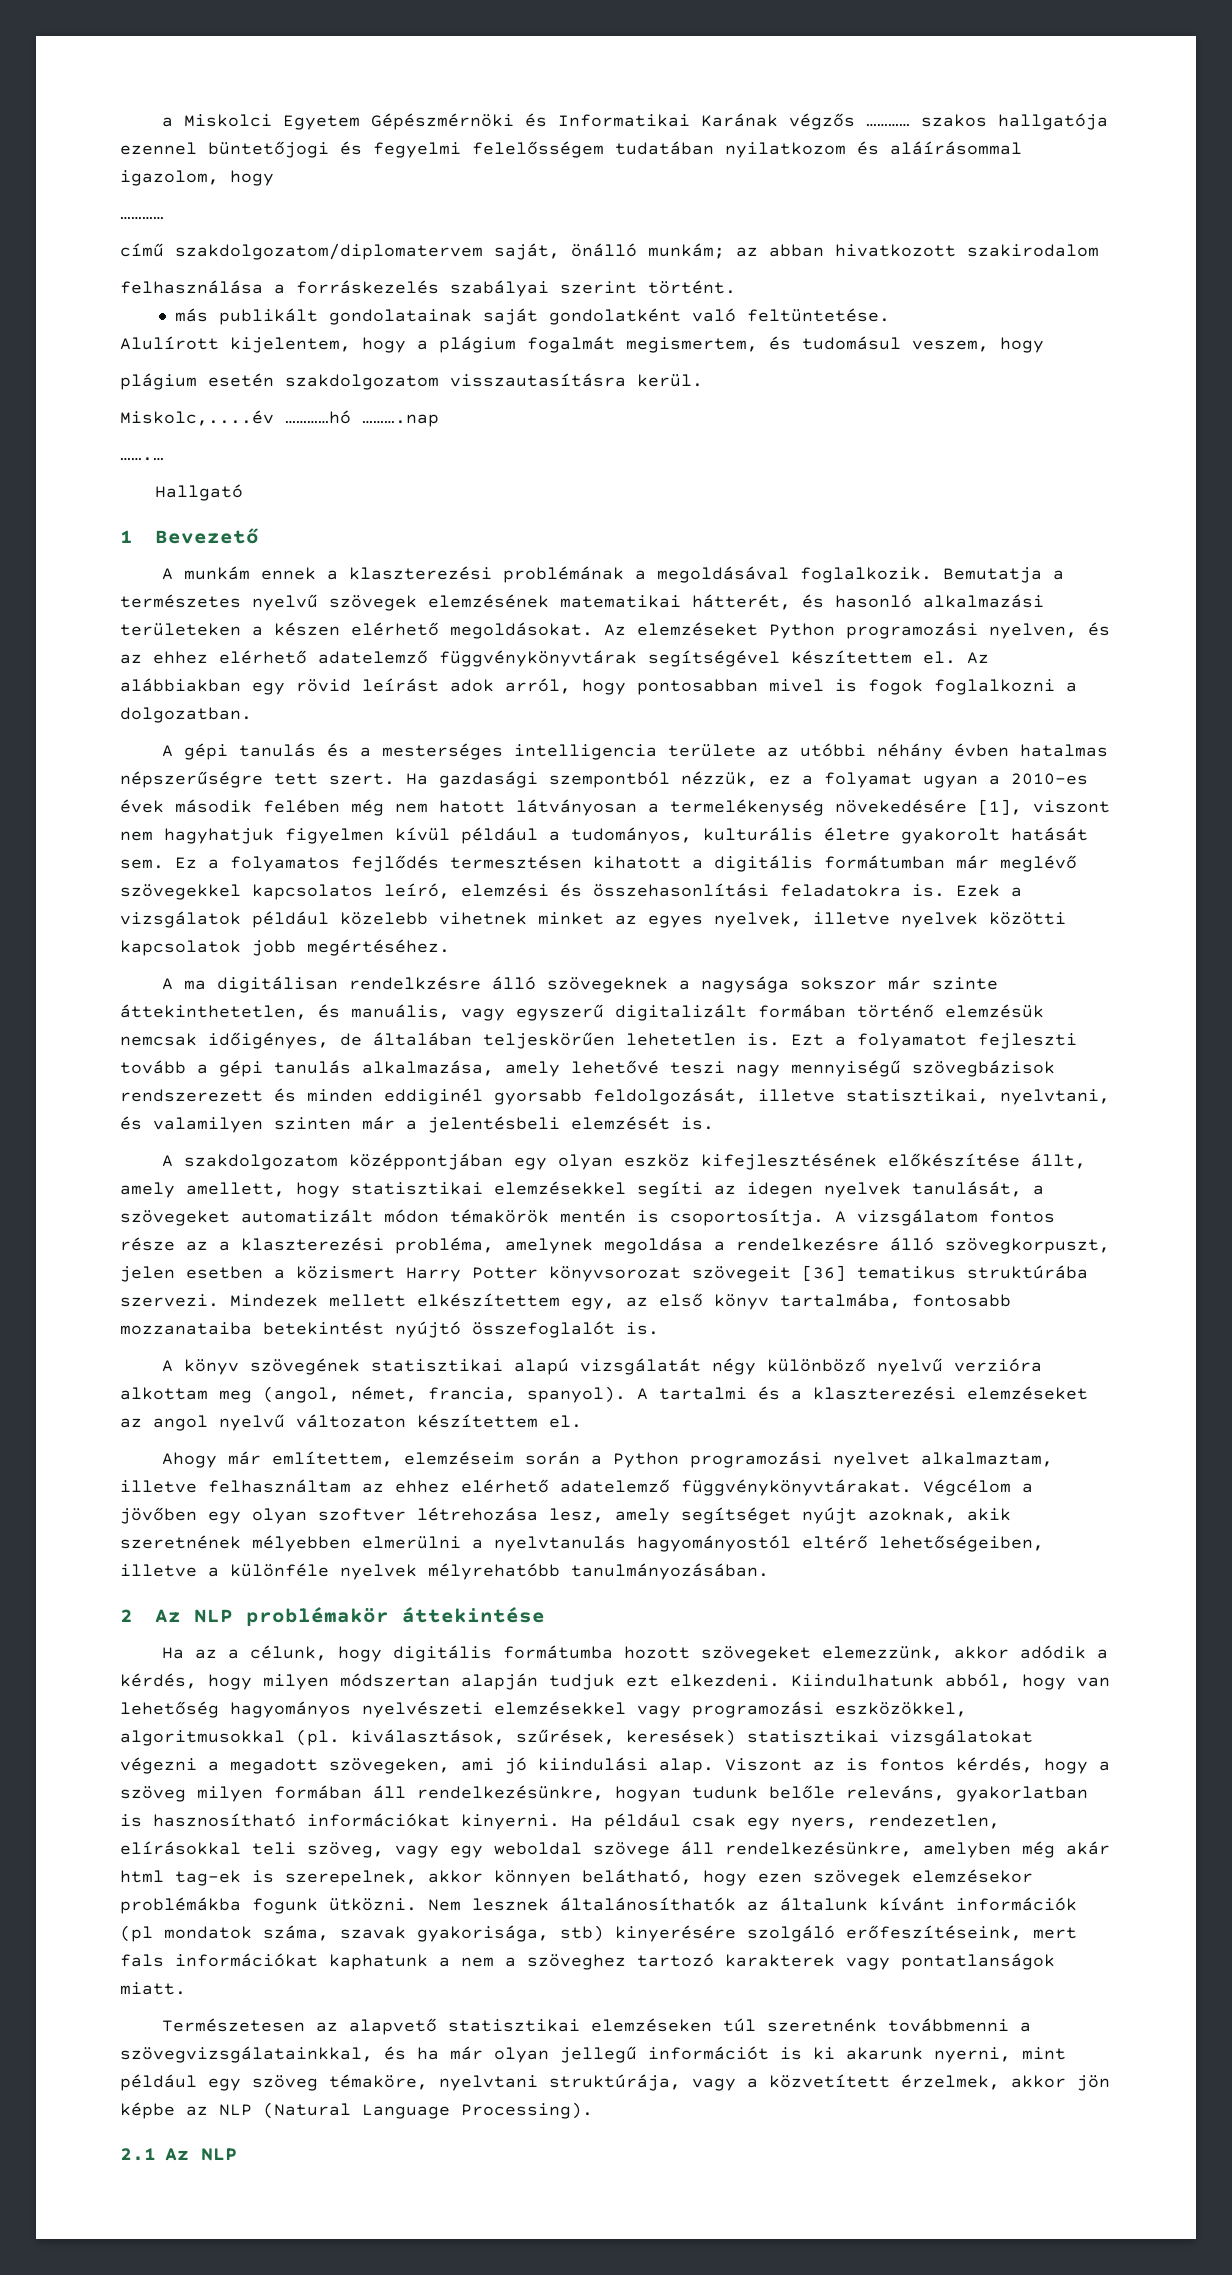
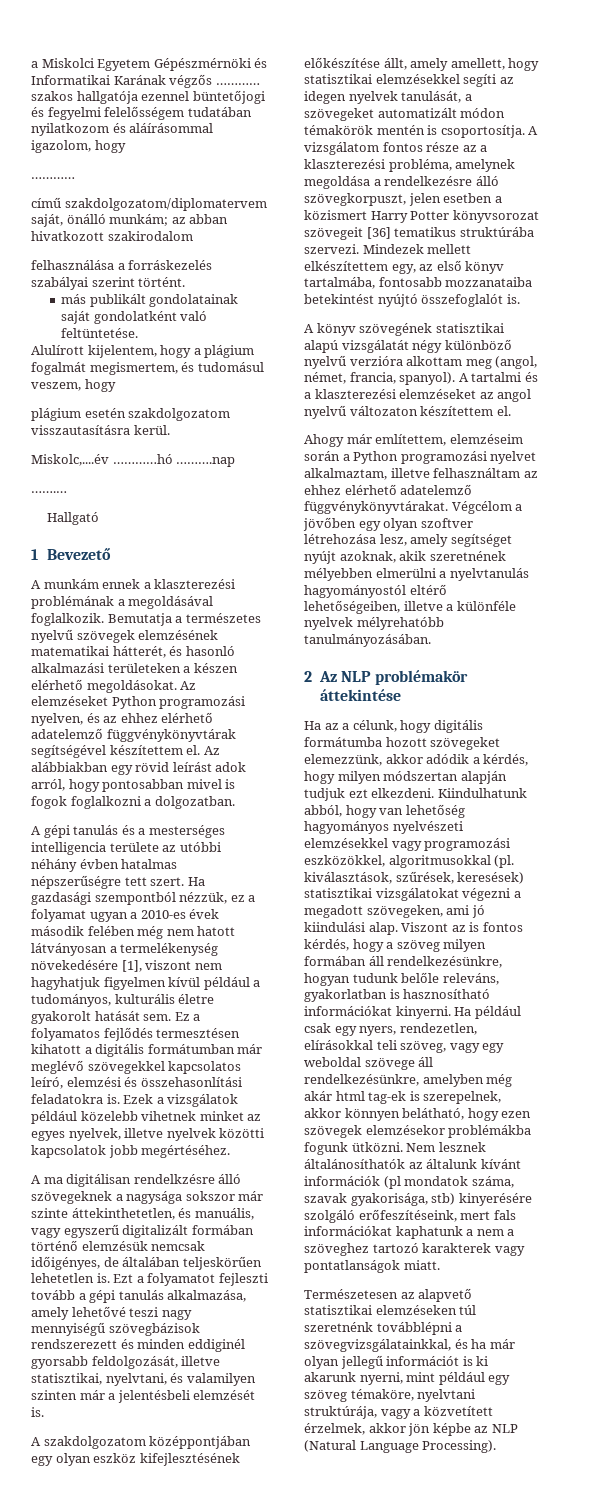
[887,2018,1009,2032] továbbmenni -> [376,1322,452,1335] továbblépni
[120,2148,237,2161] // 2.1 Az NLP -> (497, 1446) none

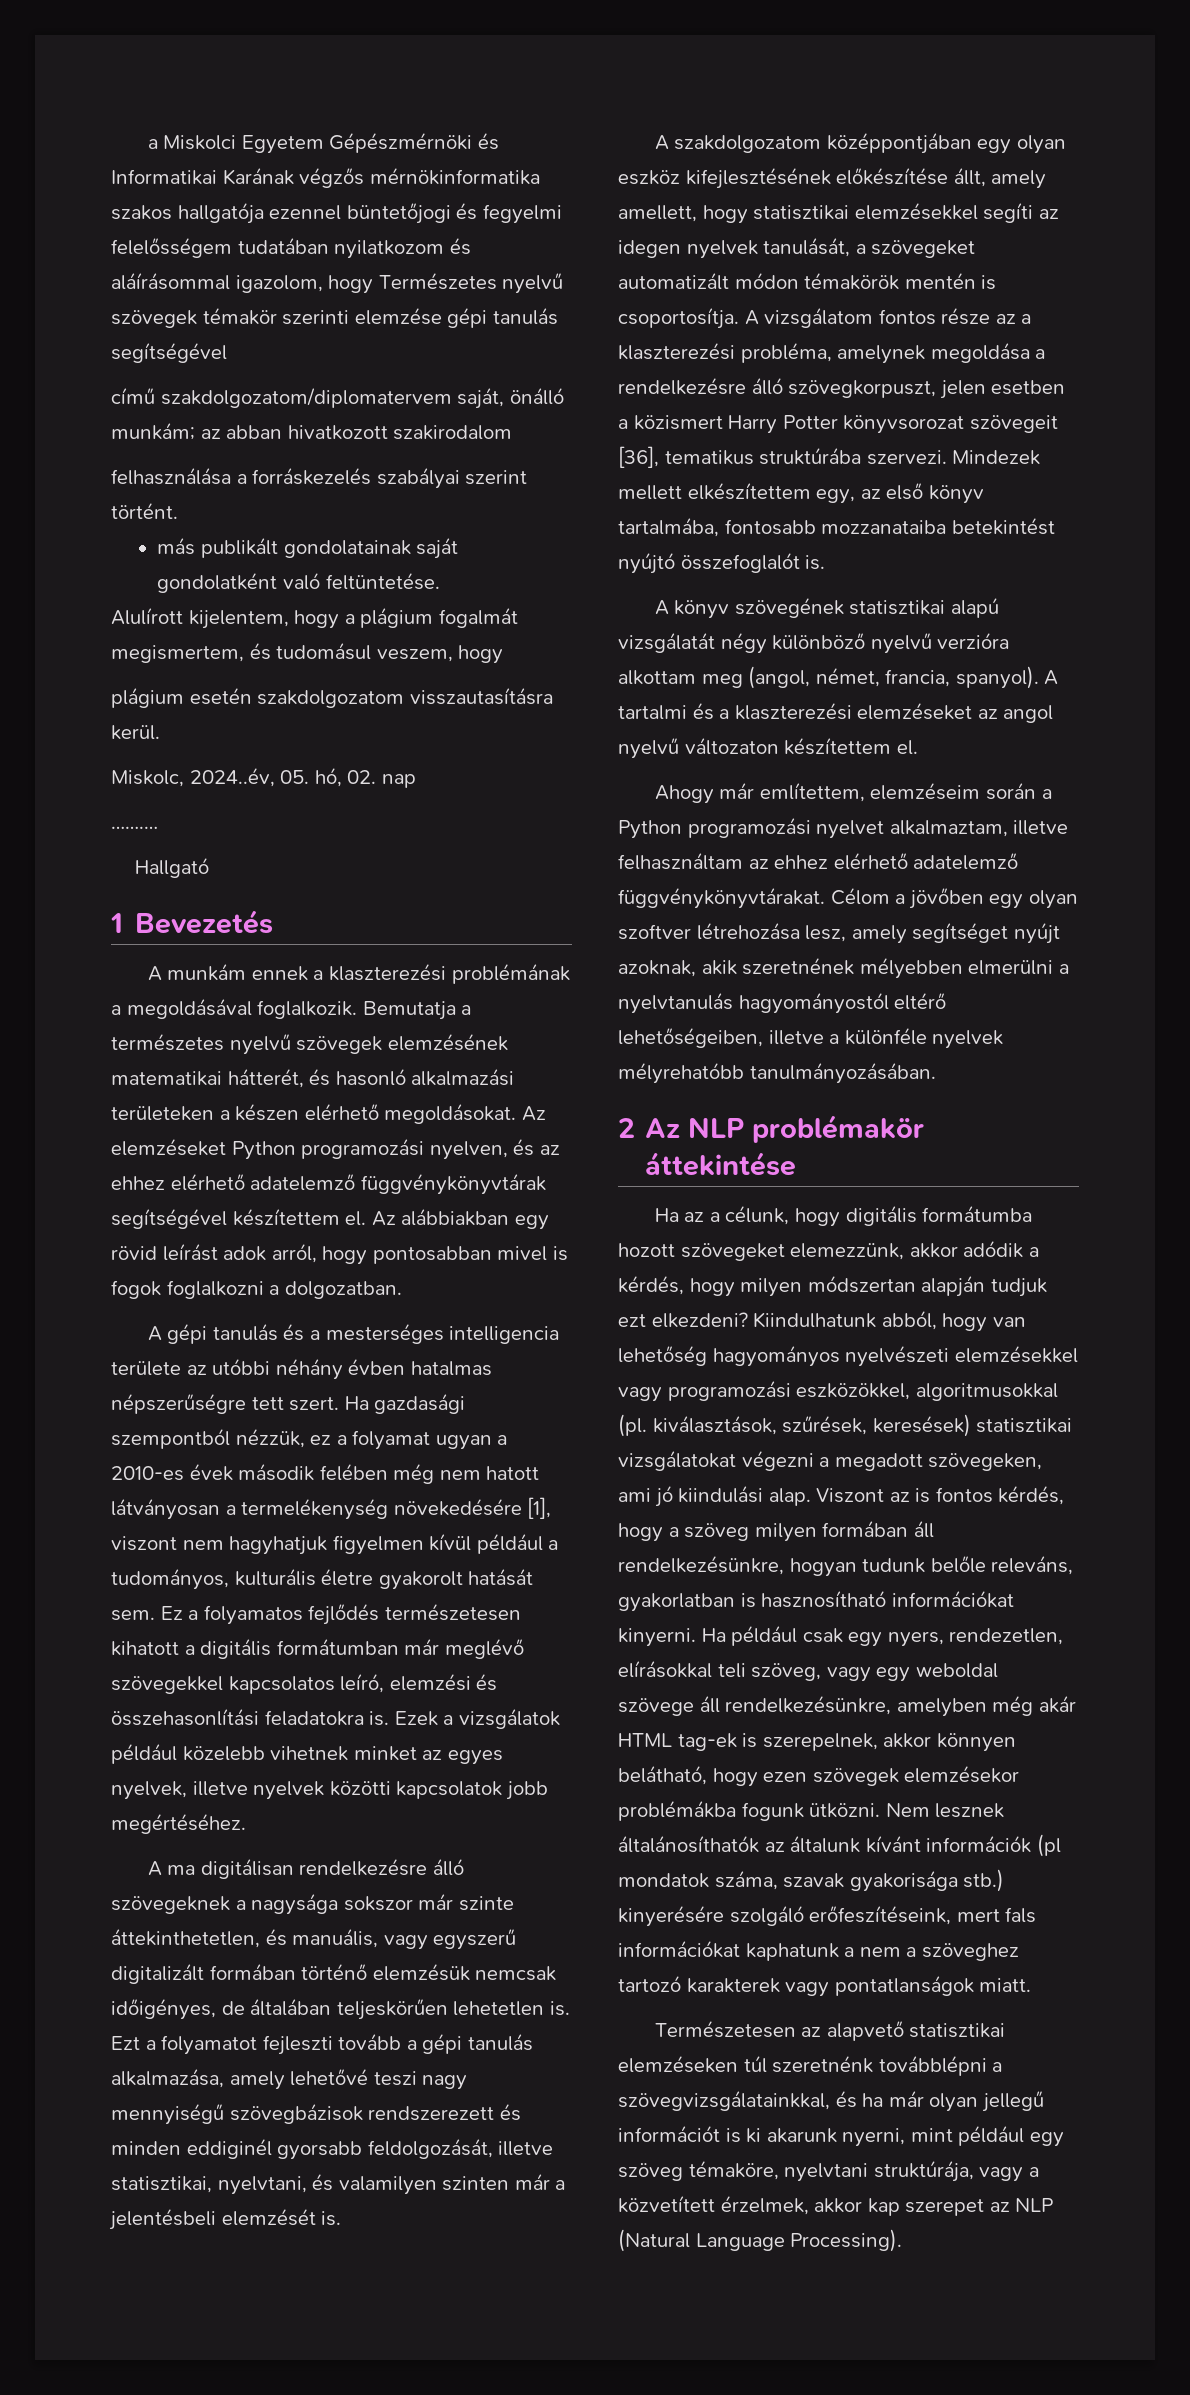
[215,83,260,85] ………… -> [369,167,540,185] mérnökinformatika
[31,177,75,179] // ………… -> [378,272,564,294] [111,307,558,328] [111,342,227,363] Természetes nyelvű szövegek témakör szerinti elemzése gépi tanulás segítségével
[31,454,236,467] Miskolc,....év …………hó ……….nap -> [111,767,416,788] Miskolc, 2024..év, 05. hó, 02. nap
[46,548,111,560] Bevezető -> [134,909,273,934] Bevezetés
[156,1028,241,1038] termesztésen -> [384,1603,521,1621] természetesen
[133,1174,215,1184] rendelkzésre -> [299,1858,428,1876] rendelkezésre
[366,227,391,239] [36] -> [618,446,659,468] [36],
[451,501,512,514] Végcélom -> [830,887,890,905] Célom
[371,788,435,798] elkezdeni. -> [651,1312,748,1328] elkezdeni?
[335,1091,365,1101] html -> [618,1733,672,1747] HTML
[350,1193,456,1206] gyakorisága, stb) -> [849,1869,1005,1892] gyakorisága stb.)
[408,1423,471,1436] jön képbe -> [867,2198,985,2216] kap szerepet

